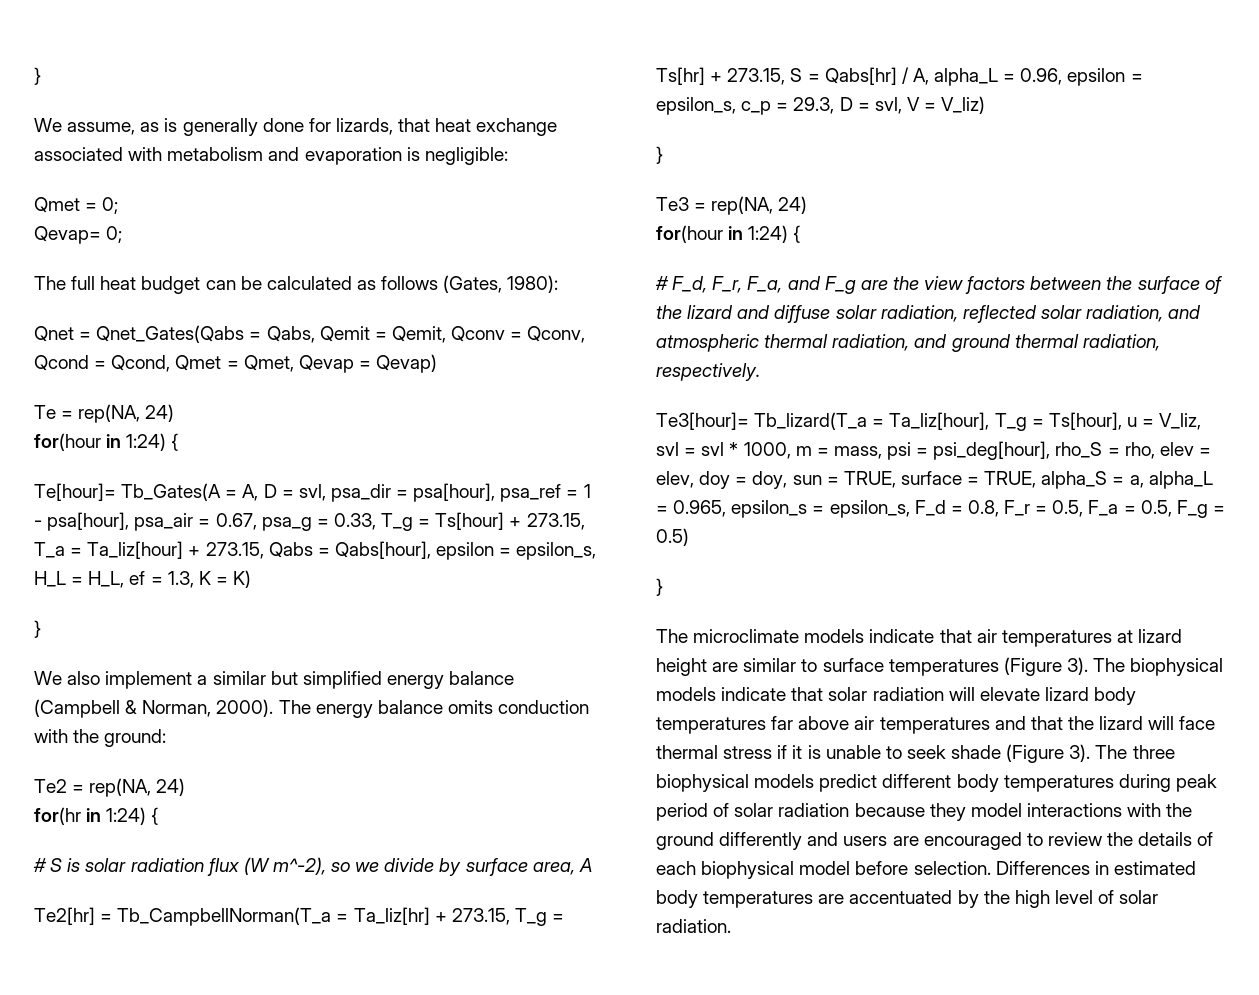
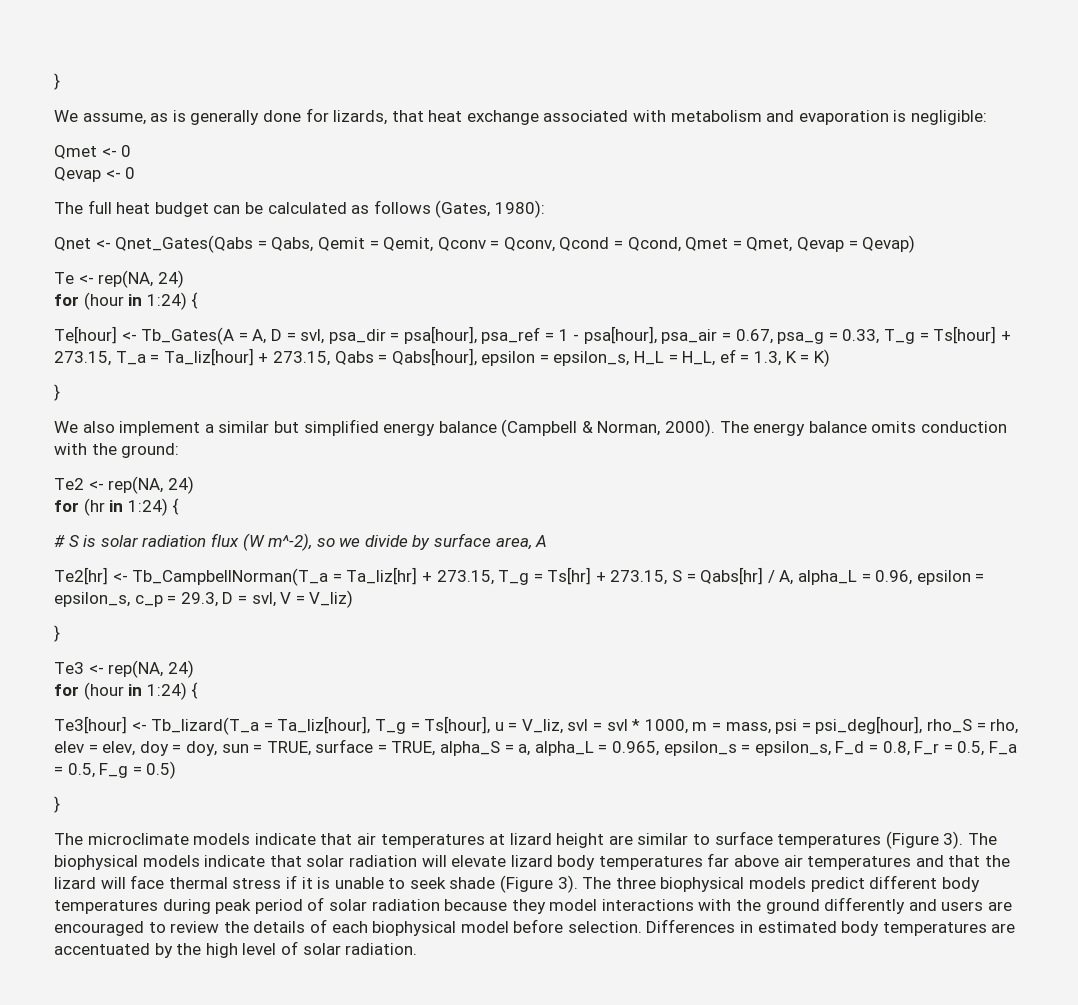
[85,197,119,214] [34,226,123,244] = 0; // Qevap= 0; -> [101,145,132,157] [54,167,136,182] <- 0 // Qevap <- 0
[79,332,92,340] = -> [95,240,111,249] <-
[61,404,175,423] [34,433,179,451] [34,483,116,501] = rep(NA, 24) // for(hour in 1:24) { // Te[hour]= -> [78,270,184,288] [54,292,199,310] [54,326,137,344] <- rep(NA, 24) // for (hour in 1:24) { // Te[hour] <-
[72,778,186,797] [34,807,81,825] = rep(NA, 24) // for(hr -> [88,476,194,494] [54,498,105,516] <- rep(NA, 24) // for (hr
[100,914,113,922] = -> [112,573,128,582] <-
[694,196,808,215] [656,225,801,243] [655,276,1222,294] [656,305,1202,323] [656,334,1160,352] [656,363,760,381] [656,412,749,430] = rep(NA, 24) // for(hour in 1:24) { // # F_d, F_r, F_a, and F_g are the view factors between the surface of the lizard and diffuse solar radiation, reflected solar radiation, and atmospheric thermal radiation, and ground thermal radiation, respectively. // Te3[hour]= -> [88,660,194,678] [54,682,199,700] [54,716,147,734] <- rep(NA, 24) // for (hour in 1:24) { // Te3[hour] <-

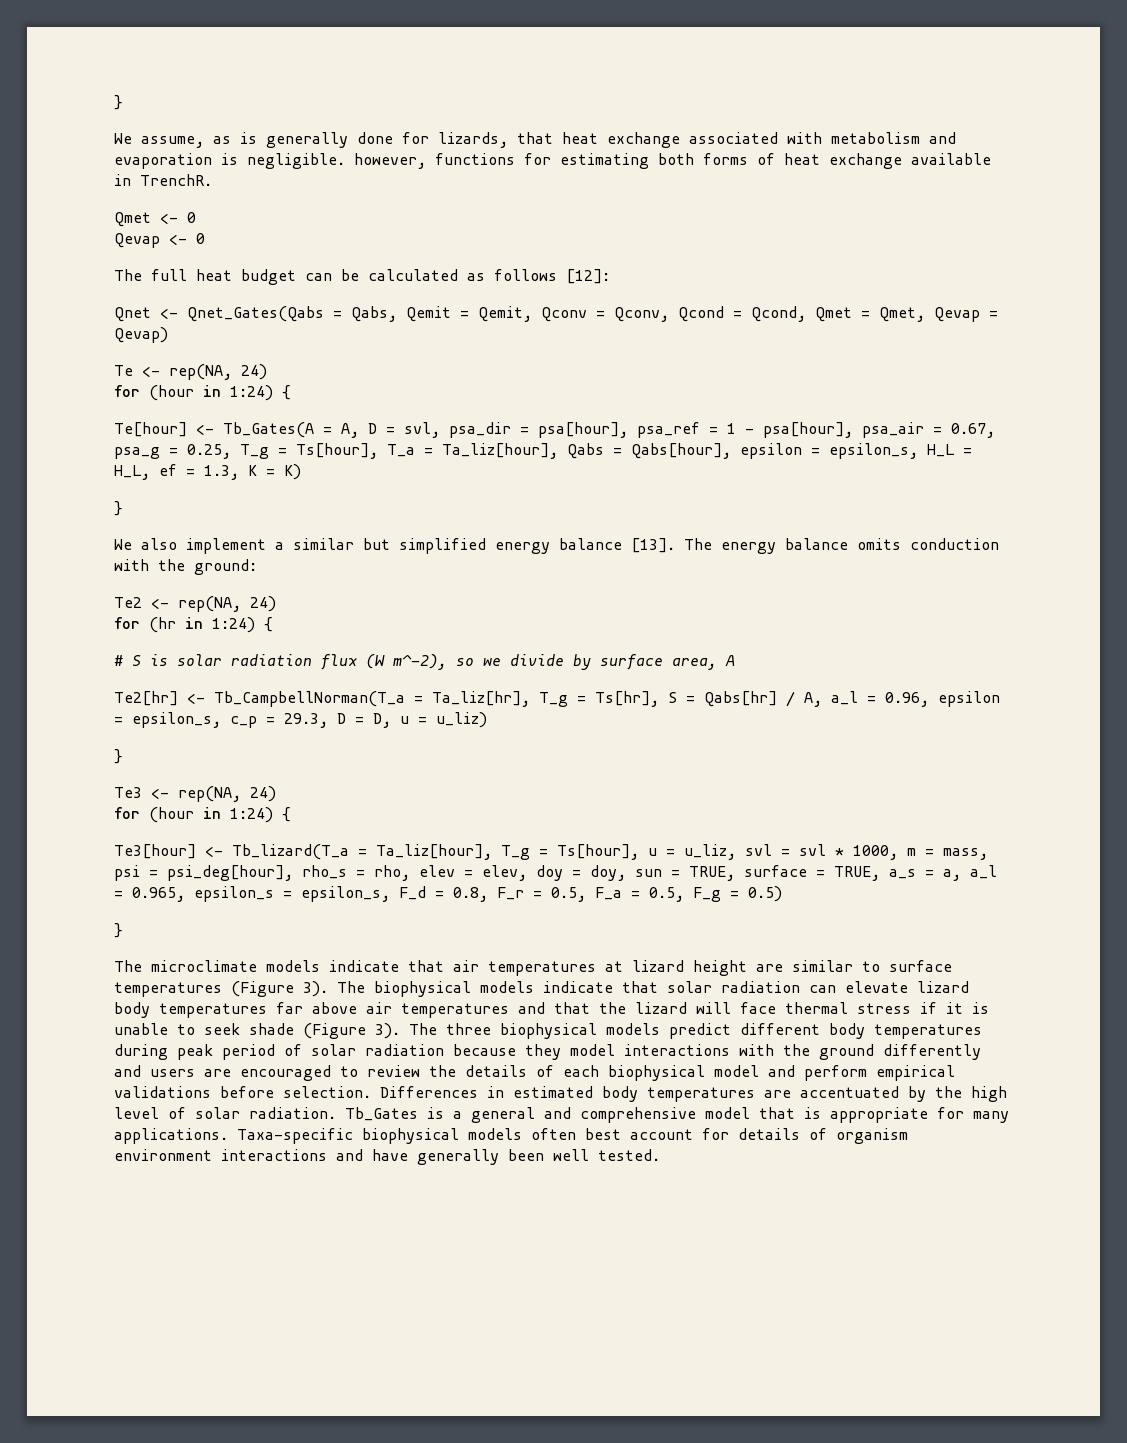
[911,110,988,125] negligible: -> [247,153,991,169] [114,174,212,186] negligible. however, functions for estimating both forms of heat exchange available in TrenchR.
[435,200,545,218] (Gates, 1980): -> [566,269,610,284] [12]:
[842,326,1011,344] [54,348,330,366] 0.33, T_g = Ts[hour] + 273.15, T_a = Ta_liz[hour] + 273.15, -> [187,443,558,459] 0.25, T_g = Ts[hour], T_a = Ta_liz[hour],
[501,419,716,437] (Campbell & Norman, 2000). -> [631,538,675,553] [13].
[346,567,668,585] Ta_liz[hr] + 273.15, T_g = Ts[hr] + 273.15, -> [432,691,659,707] Ta_liz[hr], T_g = Ts[hr],
[798,570,858,585] alpha_L -> [831,691,858,705] a_l
[251,590,354,608] svl, V = V_liz) -> [373,712,487,728] D, u = u_liz)
[521,719,563,734] V_liz, -> [684,844,736,860] u_liz,
[926,719,972,733] rho_S -> [302,865,347,879] rho_s
[440,741,501,756] alpha_S -> [889,869,916,879] a_s
[534,741,594,756] alpha_L -> [970,865,997,879] a_l
[421,855,447,867] will -> [809,985,836,993] can
(509, 927) none -> [768,1065,955,1081] [114,1086,211,1098] and perform empirical validations
(418, 949) none -> [345,1107,1009,1123] [114,1128,908,1144] [114,1149,660,1165] Tb_Gates is a general and comprehensive model that is appropriate for many applications. Taxa-specific biophysical models often best account for details of organism environment interactions and have generally been well tested.

